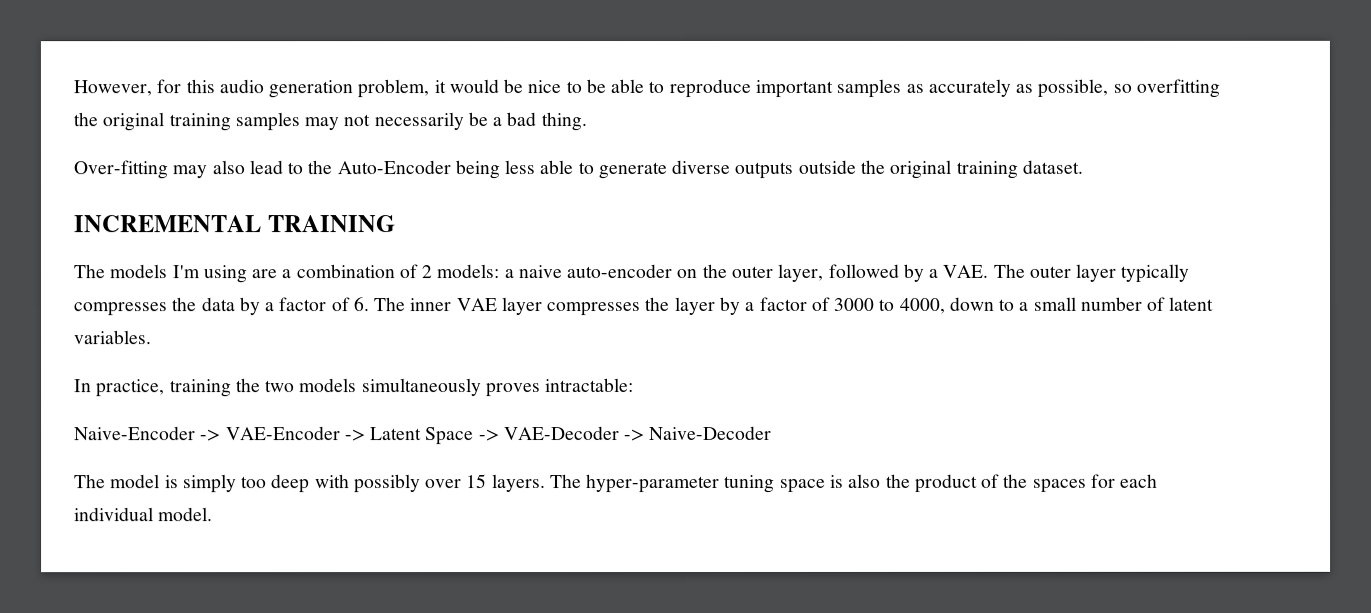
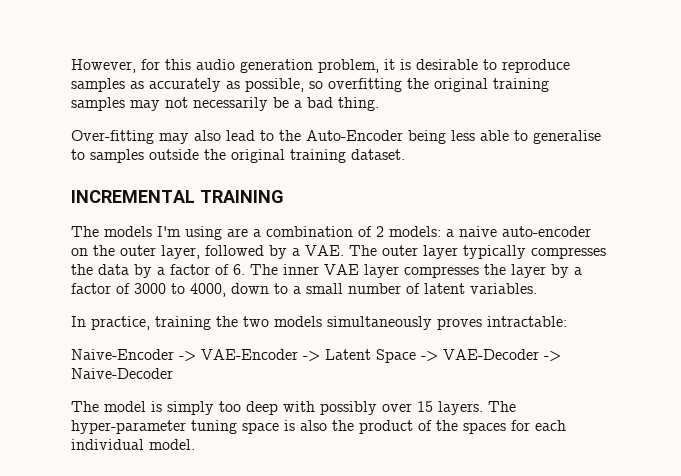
[448,79,645,94] would be nice to be able -> [400,59,478,70] is desirable
[754,79,833,98] important -> (570, 66) none
[597,159,794,180] generate diverse outputs -> [533,130,601,144] [71,149,144,163] generalise to samples

